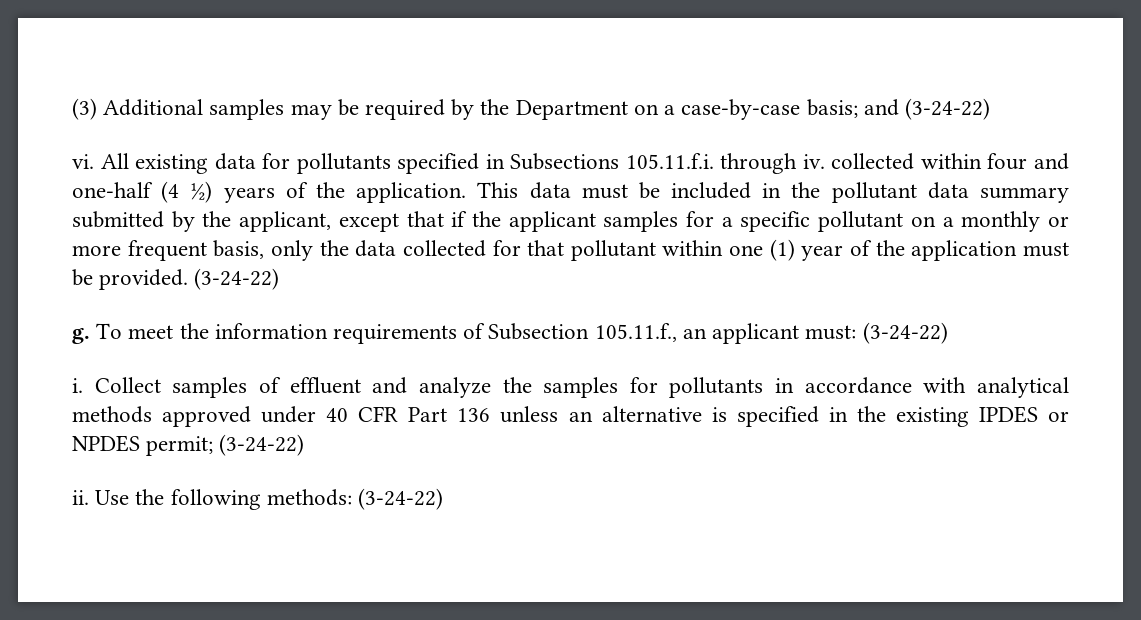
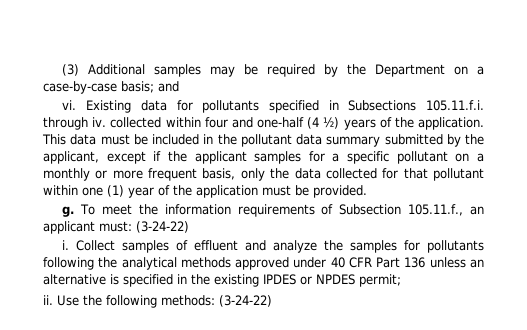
[904,98,990,120] (3-24-22) -> (179, 86) none
[100,153,209,174] All existing -> [86,100,132,113] Existing
[406,211,444,227] that -> (146, 157) none
[194,268,280,290] (3-24-22) -> (367, 191) none
[775,377,967,394] in accordance with -> [43,257,118,270] following the
[219,434,305,456] (3-24-22) -> (401, 280) none

